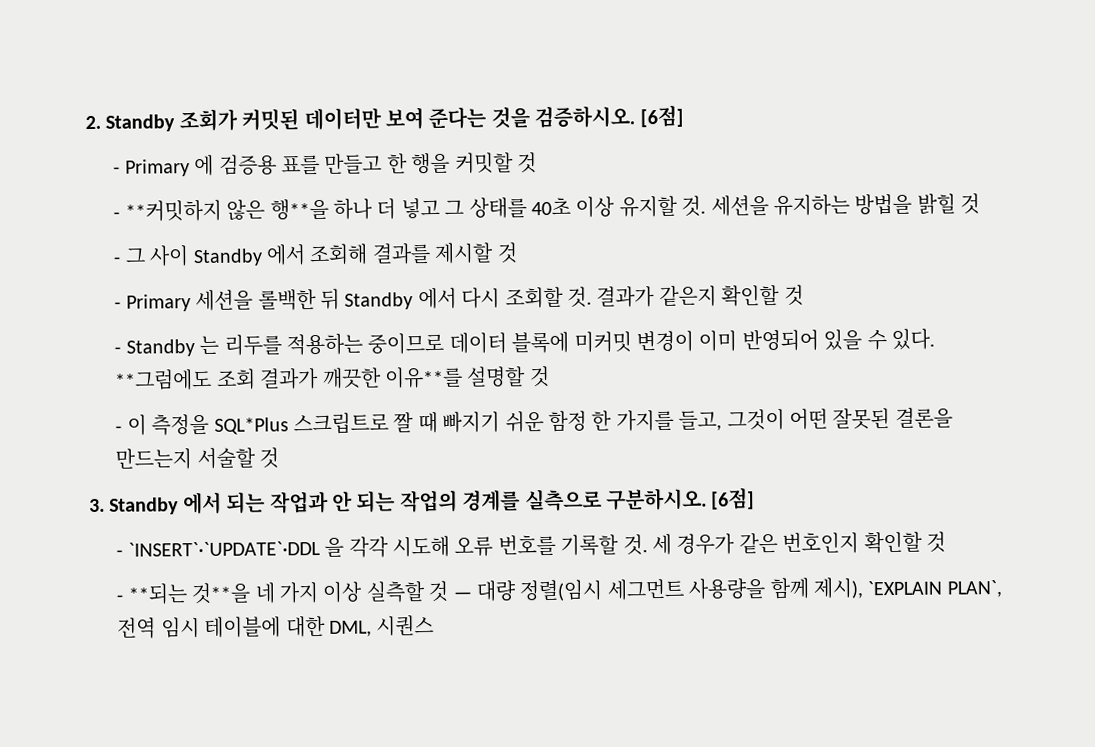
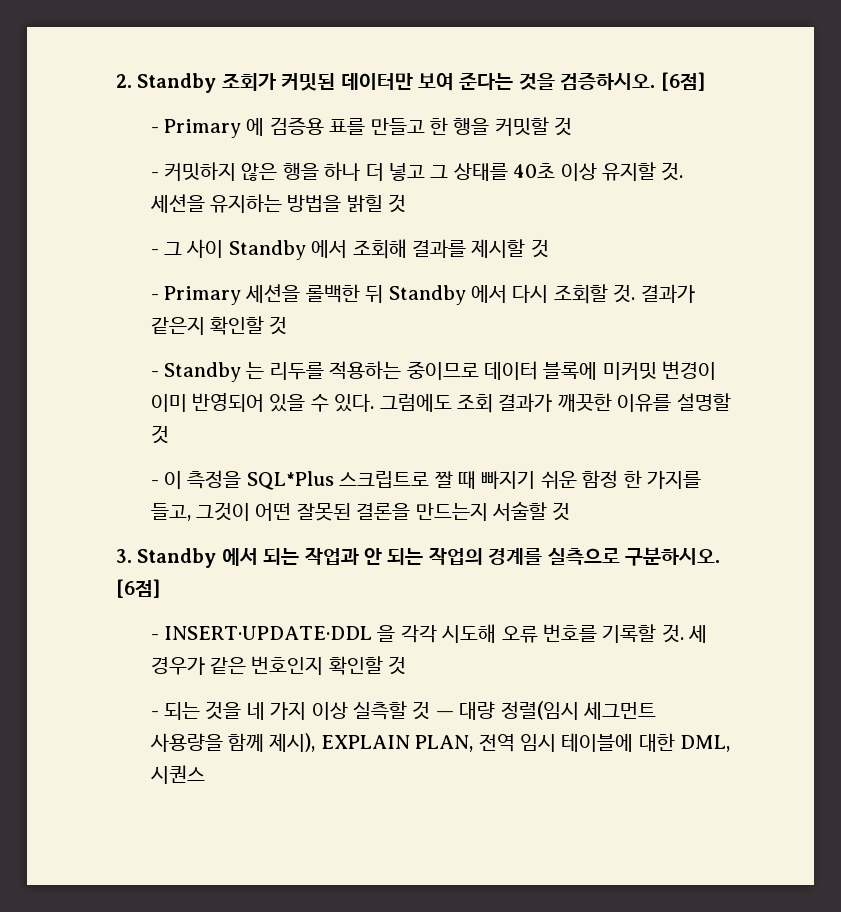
[124,198,329,222] **커밋하지 않은 행**을 -> [163,162,319,181] 커밋하지 않은 행을
[114,368,213,391] **그럼에도 -> [379,394,452,412] 그럼에도
[383,366,463,389] 이유**를 -> [617,394,672,412] 이유를
[127,540,321,557] `INSERT`·`UPDATE`·DDL -> [163,626,372,640] INSERT·UPDATE·DDL
[127,582,251,605] **되는 것**을 -> [163,701,242,720] 되는 것을
[867,580,1002,598] `EXPLAIN PLAN`, -> [320,735,474,752] EXPLAIN PLAN,

